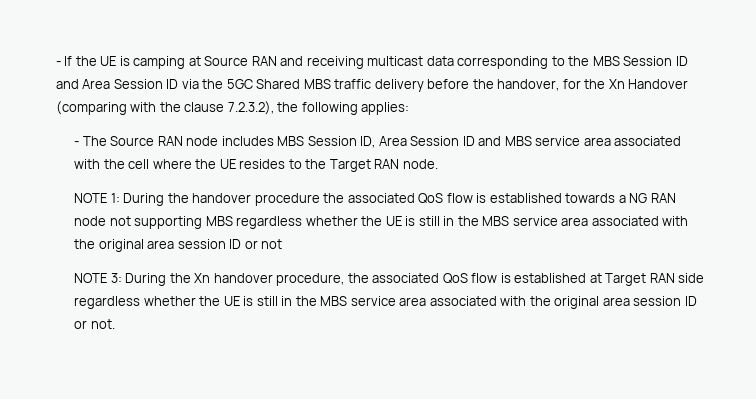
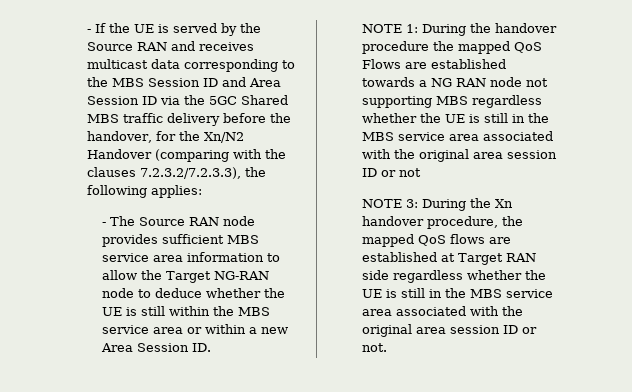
[133,56,201,69] camping at -> [172,23,261,36] served by the
[306,56,364,69] receiving -> [198,42,254,51] receives
[608,79,625,89] Xn -> [203,132,244,143] Xn/N2
[184,101,274,115] clause 7.2.3.2), -> [86,167,241,179] clauses 7.2.3.2/7.2.3.3),
[221,136,682,148] [74,159,438,172] includes MBS Session ID, Area Session ID and MBS service area associated with the cell where the UE resides to the Target RAN node. -> [102,234,260,247] [102,252,281,262] [102,270,270,283] [102,288,286,298] [102,306,271,316] [102,324,289,334] [101,343,212,352] provides sufficient MBS service area information to allow the Target NG-RAN node to deduce whether the UE is still within the MBS service area or within a new Area Session ID.
[347,193,487,204] associated QoS flow is -> [458,41,543,54] [362,59,428,69] mapped QoS Flows are
[372,273,511,284] associated QoS flow is -> [362,234,512,247] mapped QoS flows are

